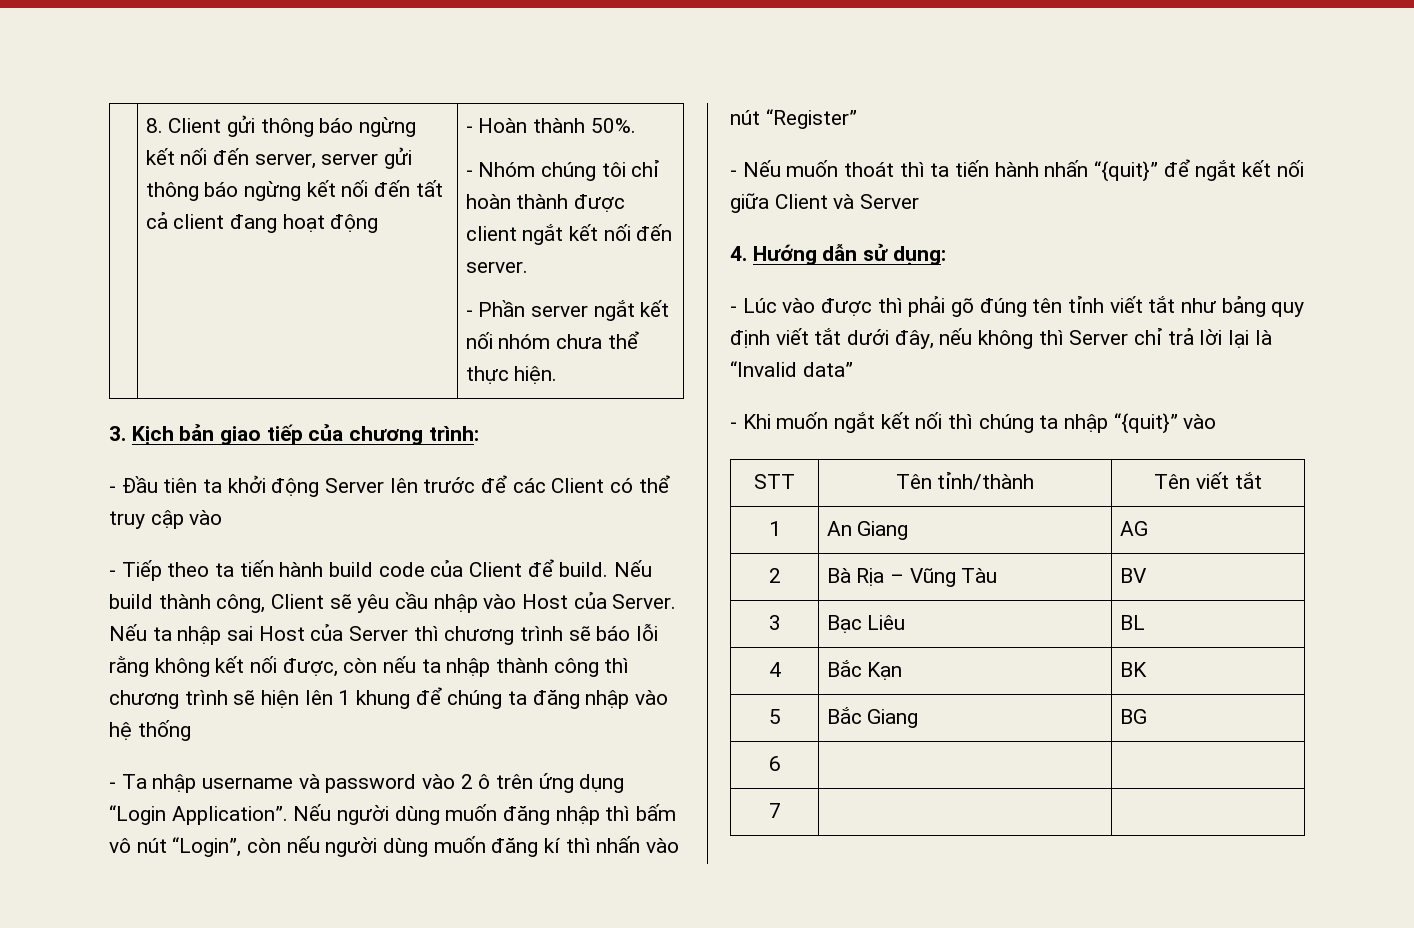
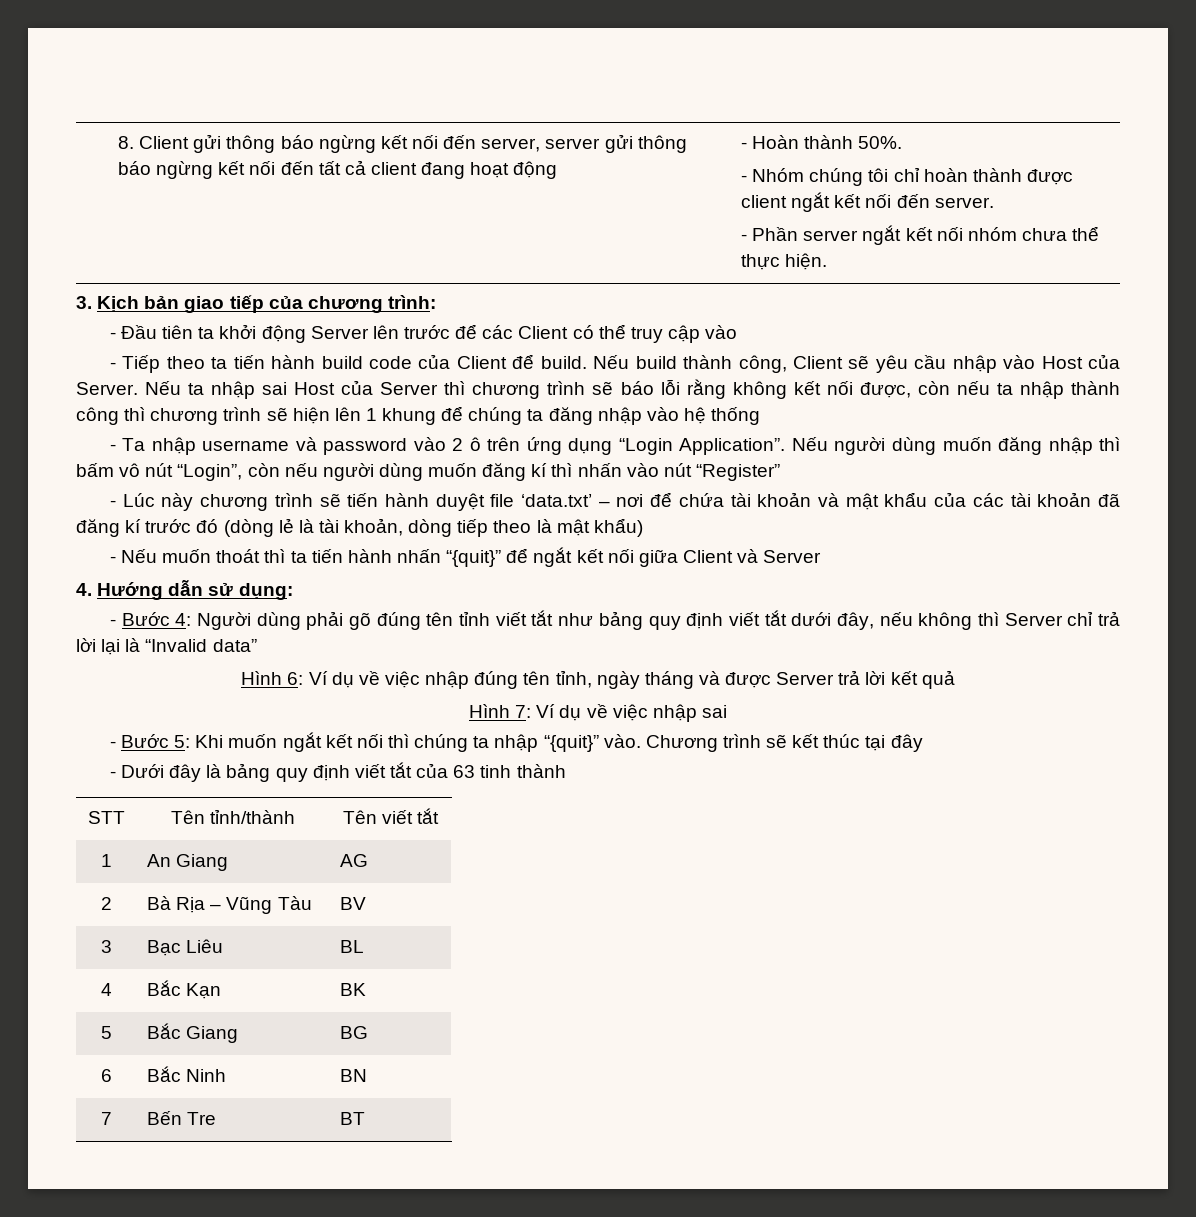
(857, 119) none -> [109,492,1121,511] [76,518,643,537] // - Lúc này chương trình sẽ tiến hành duyệt file ‘data.txt’ – nơi để chứa tài khoản và mật khẩu của các tài khoản đã đăng kí trước đó (dòng lẻ là tài khoản, dòng tiếp theo là mật khẩu)
[742,298,903,316] Lúc vào được thì -> [121,612,301,630] Bước 4: Người dùng
[730,422,737,429] // - -> [241,670,955,689] [469,704,727,722] [109,734,191,748] // Hình 6: Ví dụ về việc nhập đúng tên tỉnh, ngày tháng và được Server trả lời kết quả // Hình 7: Ví dụ về việc nhập sai // - Bước 5:
[1183,414,1217,429] vào -> [603,734,923,752] [109,762,566,782] vào. Chương trình sẽ kết thúc tại đây // - Dưới đây là bảng quy định viết tắt của 63 tinh thành
[768,803,781,818] | // 7 | | -> [147,1066,227,1082] [340,1069,368,1082] [101,1112,112,1125] [147,1111,217,1125] [340,1112,366,1125] Bắc Ninh | BN // 7 | Bến Tre | BT

